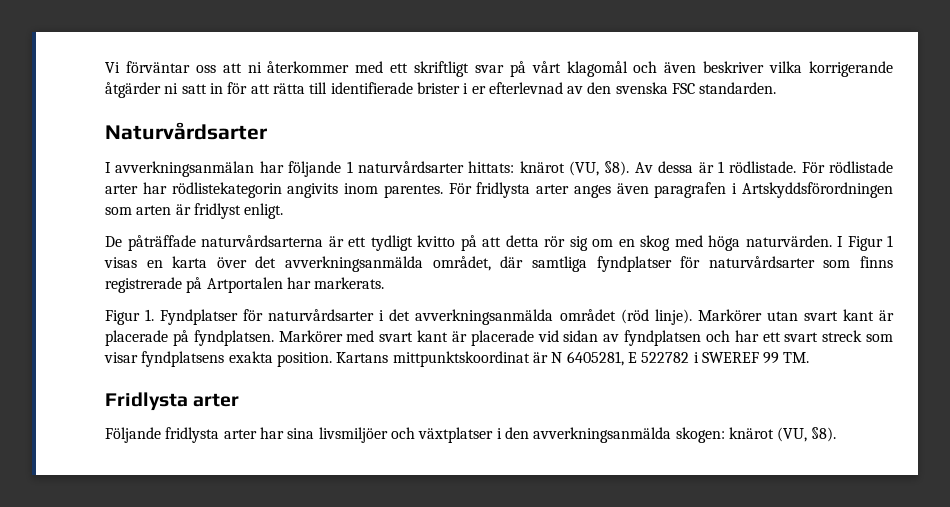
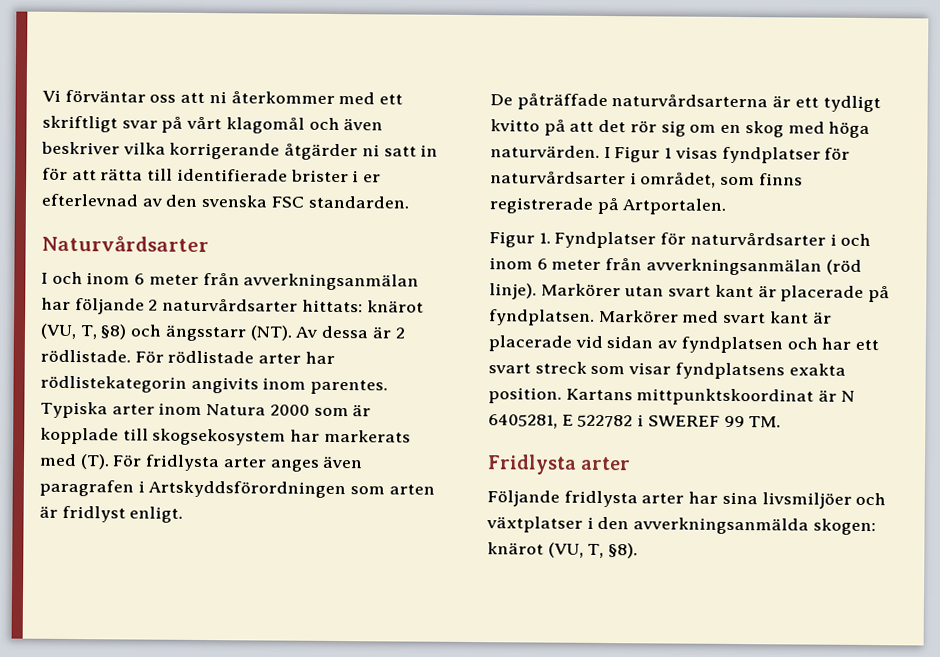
(111, 167) none -> [51,271,240,286] och inom 6 meter från
[346,161,353,173] 1 -> [148,299,159,311] 2
[604,161,630,176] §8). -> [79,324,293,342] T, §8) och ängsstarr (NT).
[717,161,724,173] 1 -> [394,327,406,339] 2
(443, 191) none -> [40,401,372,419] [40,427,411,446] [39,453,110,470] Typiska arter inom Natura 2000 som är kopplade till skogsekosystem har markerats med (T).
[505,235,539,247] detta -> [598,119,627,133] det
[146,256,587,272] en karta över det avverkningsanmälda området, där samtliga -> (718, 152) none
(815, 262) none -> [629,172,717,188] i området,
[206,277,385,293] Artportalen har markerats. -> [622,198,727,215] Artportalen.
[389,309,616,325] det avverkningsanmälda området -> [840,233,872,247] [489,257,822,276] och inom 6 meter från avverkningsanmälan
(808, 434) none -> [587,543,605,559] T,

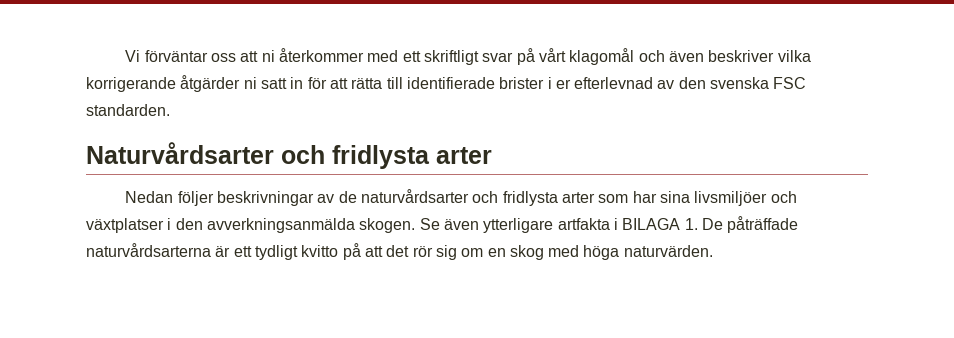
[41,271,420,291] [41,297,424,315] [40,323,406,342] [40,349,335,364] [40,375,389,395] [40,401,372,419] [40,427,411,446] [39,453,364,472] [39,479,435,499] [39,505,184,523] // I och inom 6 meter från avverkningsanmälan har följande 2 naturvårdsarter hittats: knärot (VU, T, §8) och ängsstarr (NT). Av dessa är 2 rödlistade. För rödlistade arter har rödlistekategorin angivits inom parentes. Typiska arter inom Natura 2000 som är kopplade till skogsekosystem har markerats med (T). För fridlysta arter anges även paragrafen i Artskyddsförordningen som arten är fridlyst enligt. // -> [281,145,492,169] [125,189,797,206] [86,218,698,233] och fridlysta arter // Nedan följer beskrivningar av de naturvårdsarter och fridlysta arter som har sina livsmiljöer och växtplatser i den avverkningsanmälda skogen. Se även ytterligare artfakta i BILAGA 1.
[603,146,851,164] [490,171,803,188] [489,197,727,215] [489,231,872,249] [489,257,862,276] [489,283,891,303] [489,309,832,326] [488,335,880,354] [488,361,846,380] [488,387,855,406] [488,414,782,429] [487,454,632,475] [487,490,887,509] [486,516,876,536] [487,542,639,559] I Figur 1 visas fyndplatser för naturvårdsarter i området, som finns registrerade på Artportalen. // Figur 1. Fyndplatser för naturvårdsarter i och inom 6 meter från avverkningsanmälan (röd linje). Markörer utan svart kant är placerade på fyndplatsen. Markörer med svart kant är placerade vid sidan av fyndplatsen och har ett svart streck som visar fyndplatsens exakta position. Kartans mittpunktskoordinat är N 6405281, E 522782 i SWEREF 99 TM. // Fridlysta arter // Följande fridlysta arter har sina livsmiljöer och växtplatser i den avverkningsanmälda skogen: knärot (VU, T, §8). -> (713, 251) none

